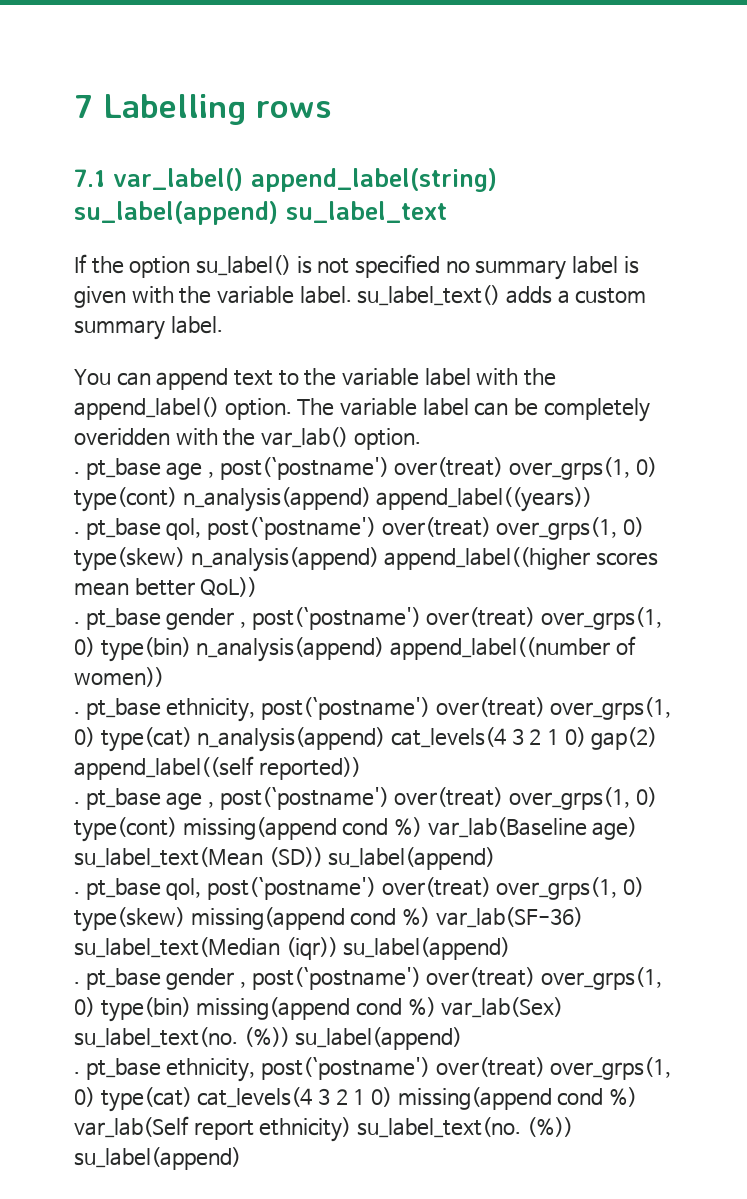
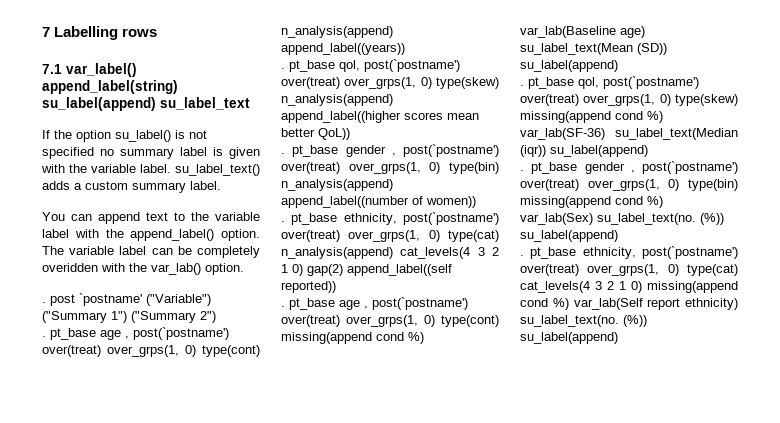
(421, 439) none -> [42,293,211,306] [42,311,216,323] // . post `postname' ("Variable") ("Summary 1") ("Summary 2")

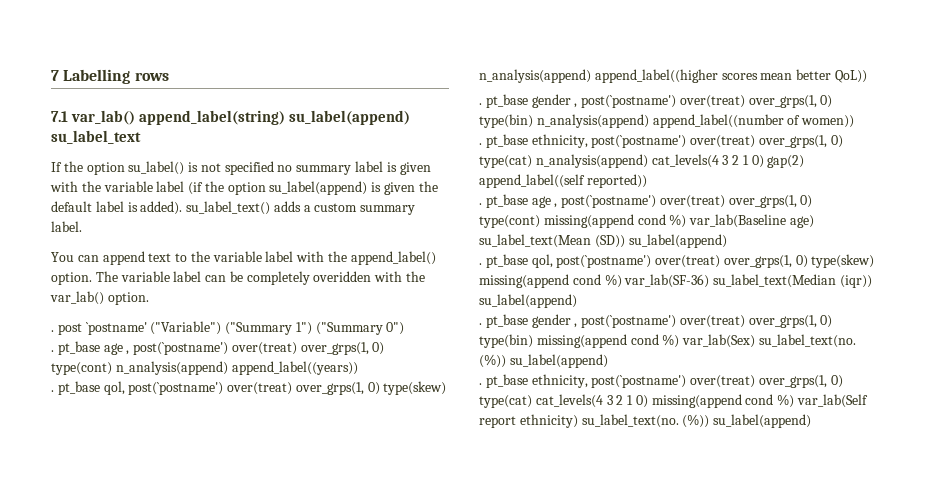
[66,63,137,77] var_label() -> [70,110,135,125] var_lab()
[140,164,171,173] label. -> [156,181,438,195] [51,201,183,215] label (if the option su_label(append) is given the default label is added).
[200,311,216,323] 2") -> [386,322,405,335] 0")

